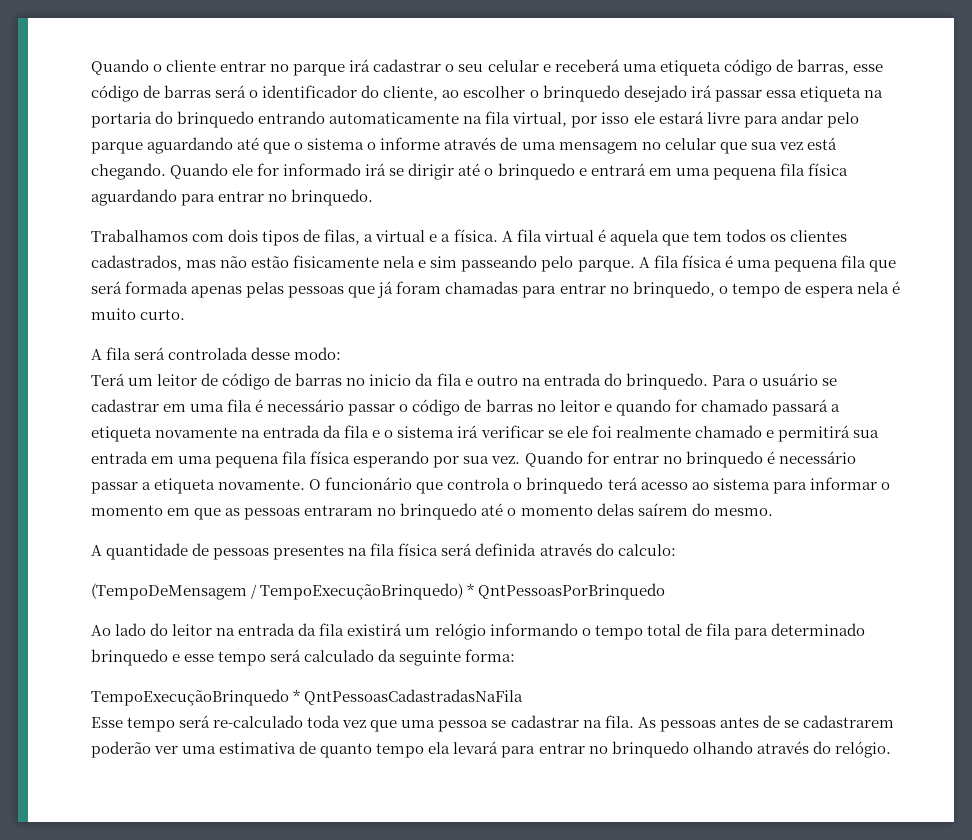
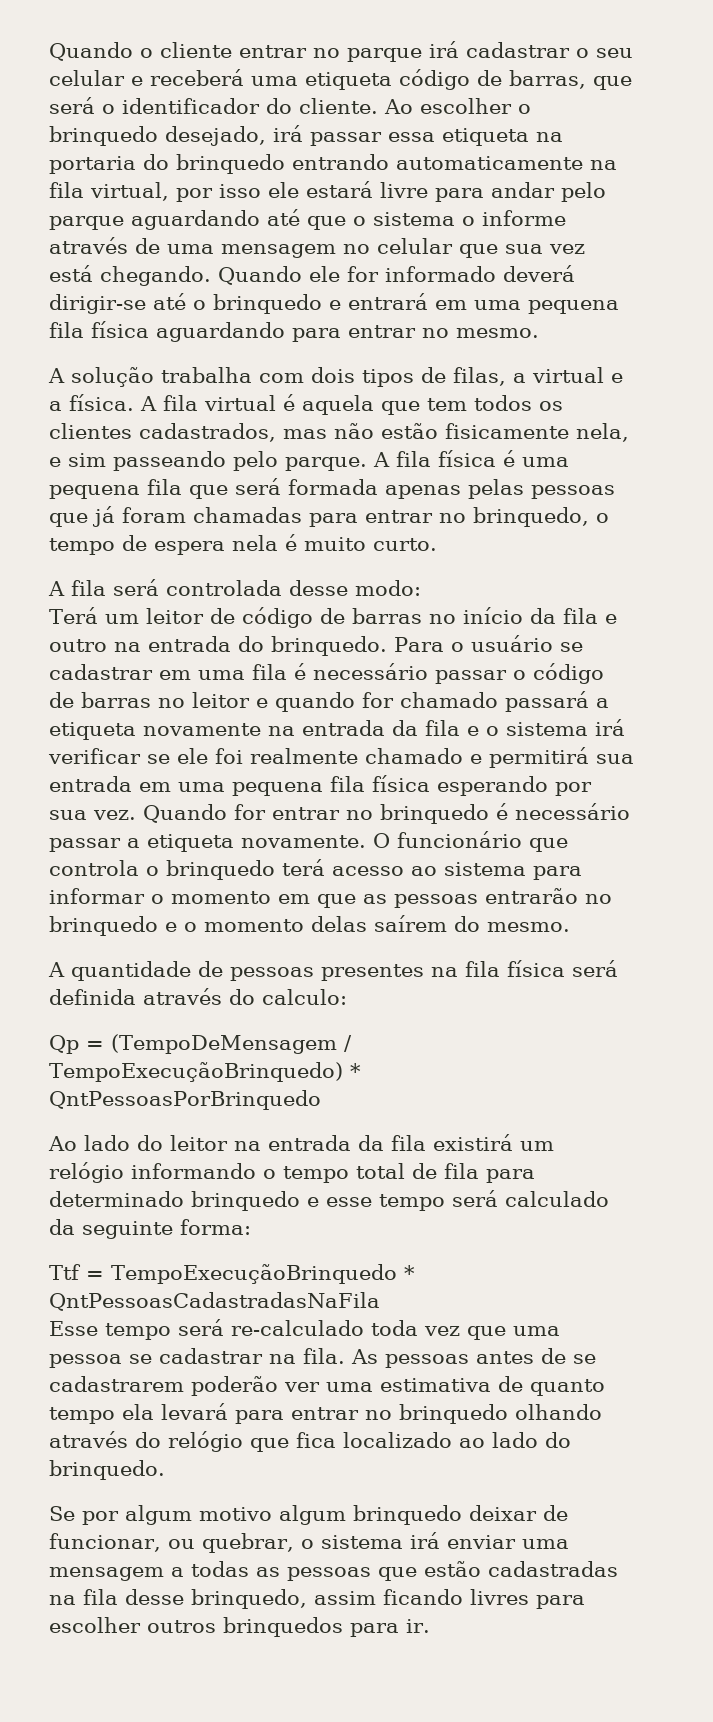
[852,64,883,72] [91,85,212,102] esse código de barras -> [593,76,632,90] que
[383,86,460,101] cliente, ao -> [299,98,413,114] cliente. Ao
[623,85,687,102] desejado -> [165,126,266,146] desejado,
[365,163,455,180] irá se dirigir -> [503,265,575,282] [49,294,146,314] deverá dirigir-se
[291,189,374,206] [91,229,188,242] brinquedo. // Trabalhamos -> [456,328,539,338] [48,367,252,387] mesmo. // A solução trabalha
[383,256,416,268] nela -> [576,423,629,442] nela,
[369,374,412,386] inicio -> [462,607,523,624] início
[304,503,504,520] entraram no brinquedo até -> [485,888,612,904] [49,916,177,936] entrarão no brinquedo e
(676, 550) none -> [49,1035,104,1054] Qp =
(516, 655) none -> [49,1264,104,1280] Ttf =
[834,741,891,758] relógio. -> [168,1431,571,1452] [49,1460,165,1480] [49,1505,568,1525] [49,1532,569,1553] [49,1561,618,1581] [49,1589,585,1609] [49,1617,430,1637] relógio que fica localizado ao lado do brinquedo. // Se por algum motivo algum brinquedo deixar de funcionar, ou quebrar, o sistema irá enviar uma mensagem a todas as pessoas que estão cadastradas na fila desse brinquedo, assim ficando livres para escolher outros brinquedos para ir.

